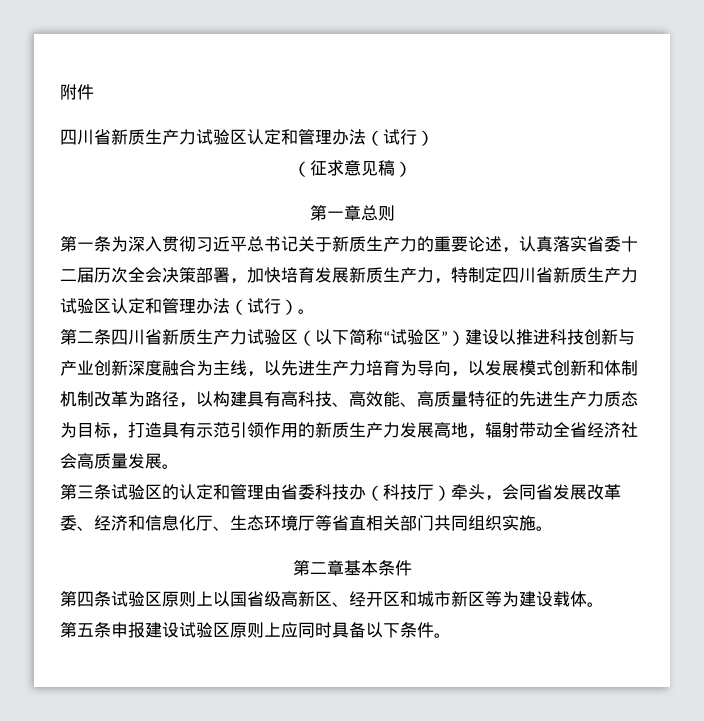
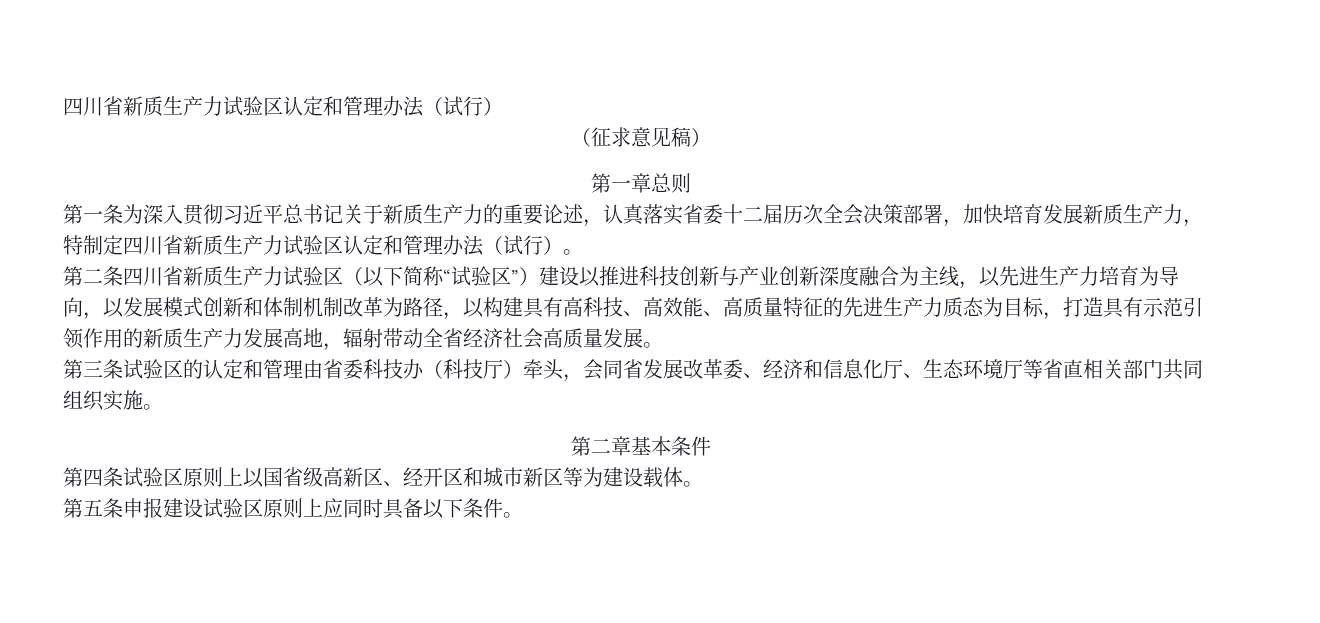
[60,84,94,100] 附件 // -> (63, 106) none

